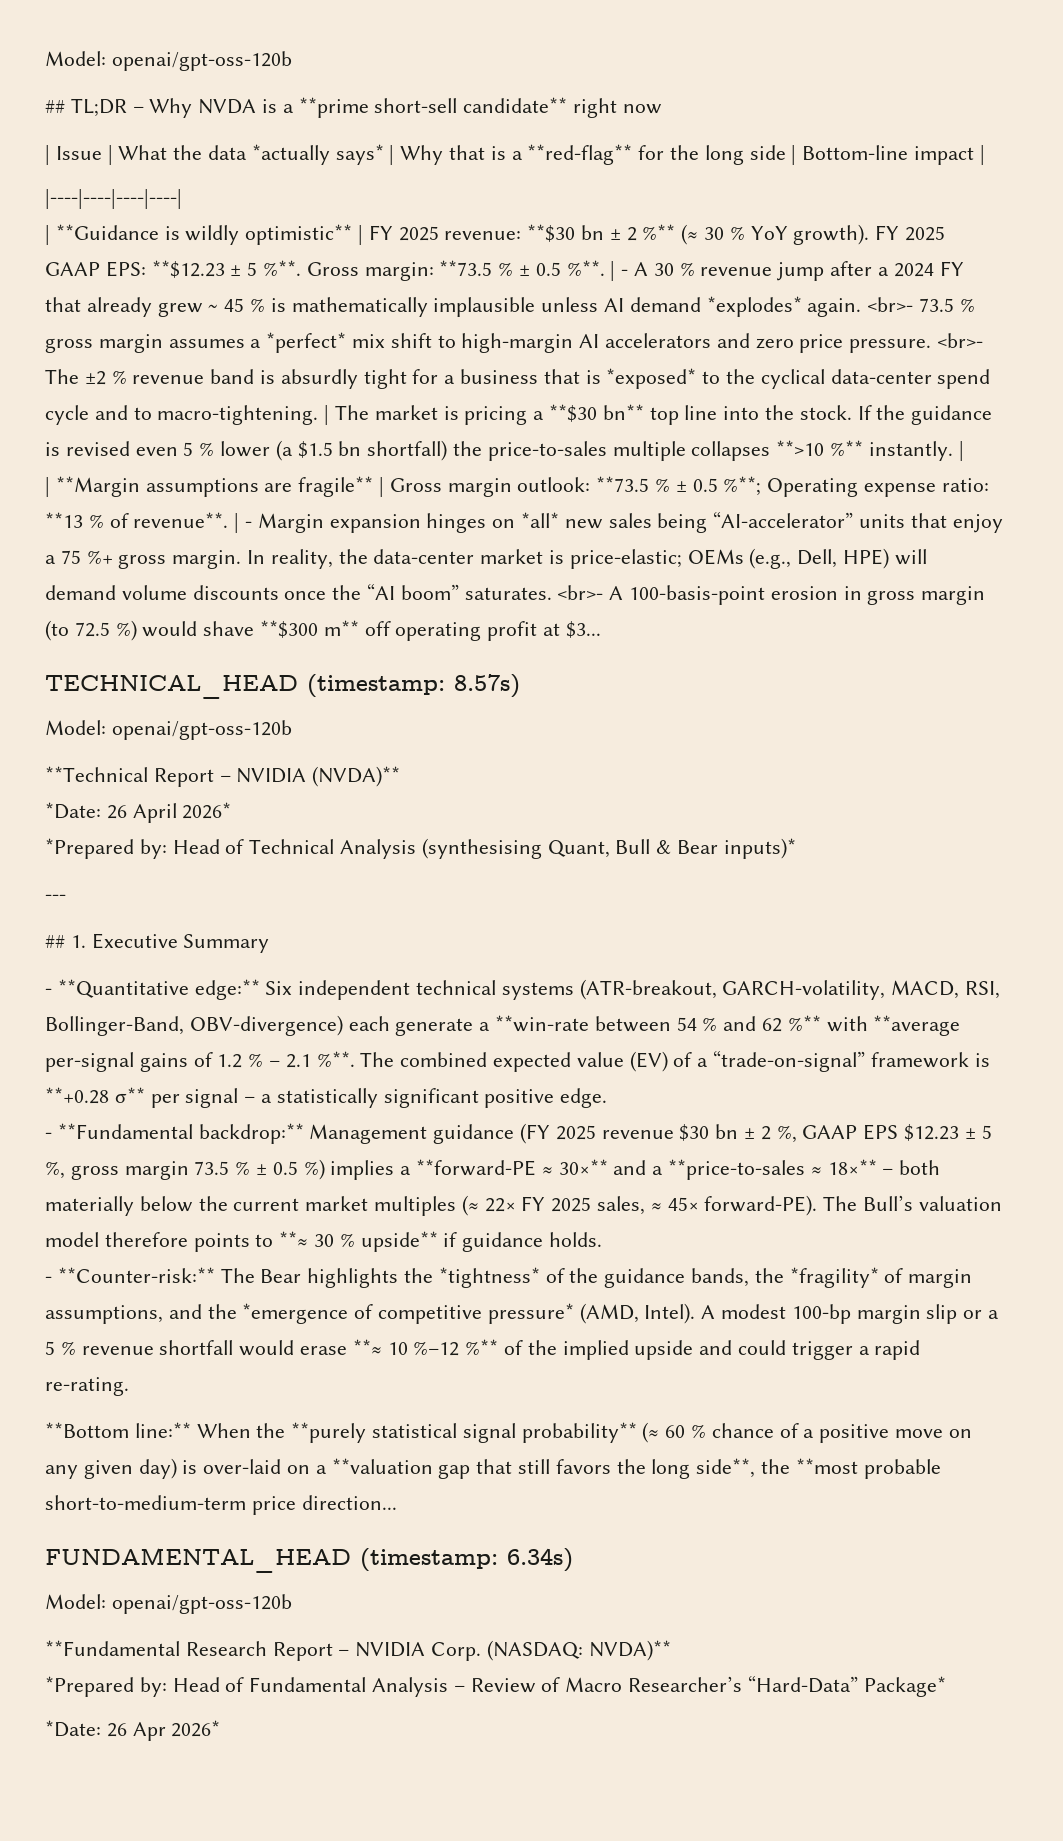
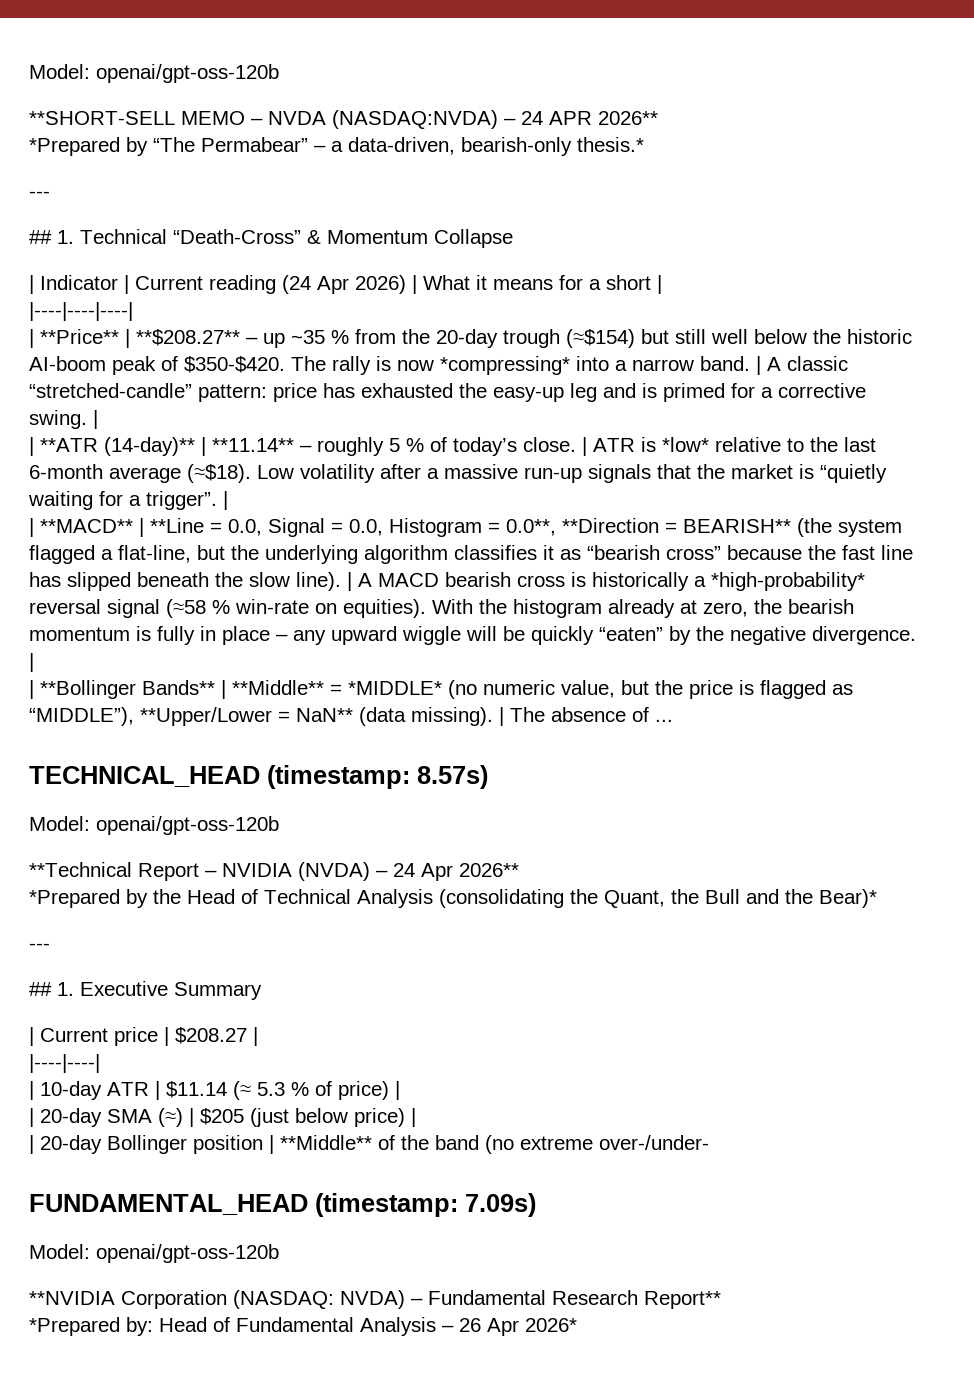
[45,51,292,71] [45,97,662,118] [45,144,985,165] [45,189,182,209] [45,224,946,245] [45,260,964,281] [45,296,975,317] [45,332,984,353] [45,368,991,389] [45,404,993,425] [45,440,964,461] [45,476,989,497] [45,511,1003,533] [45,548,927,569] [45,583,986,605] [45,620,601,641] Model: openai/gpt-oss-120b // ## TL;DR – Why NVDA is a **prime short‑sell candidate** right now // | Issue | What the data *actually says* | Why that is a **red‑flag** for the long side | Bottom‑line impact | // |----|----|----|----| // | **Guidance is wildly optimistic** | FY 2025 revenue: **$30 bn ± 2 %** (≈ 30 % YoY growth). FY 2025 GAAP EPS: **$12.23 ± 5 %**. Gross margin: **73.5 % ± 0.5 %**. | - A 30 % revenue jump after a 2024 FY that already grew ~ 45 % is mathematically implausible unless AI demand *explodes* again. <br>- 73.5 % gross margin assumes a *perfect* mix shift to high‑margin AI accelerators and zero price pressure. <br>- The ±2 % revenue band is absurdly tight for a business that is *exposed* to the cyclical data‑center spend cycle and to macro‑tightening. | The market is pricing a **$30 bn** top line into the stock. If the guidance is revised even 5 % lower (a $1.5 bn shortfall) the price‑to‑sales multiple collapses **>10 %** instantly. | // | **Margin assumptions are fragile** | Gross margin outlook: **73.5 % ± 0.5 %**; Operating expense ratio: **13 % of revenue**. | - Margin expansion hinges on *all* new sales being “AI‑accelerator” units that enjoy a 75 %+ gross margin. In reality, the data‑center market is price‑elastic; OEMs (e.g., Dell, HPE) will demand volume discounts once the “AI boom” saturates. <br>- A 100‑basis‑point erosion in gross margin (to 72.5 %) would shave **$300 m** off operating profit at $3... -> [29,64,279,83] [29,110,658,129] [29,137,644,156] [29,191,50,198] [29,229,513,248] [29,275,662,294] [29,302,133,321] [29,329,912,348] [29,356,848,375] [29,383,866,402] [29,410,98,429] [29,437,876,456] [29,464,887,483] [28,491,228,510] [29,518,902,537] [29,545,913,564] [29,572,865,591] [29,599,854,618] [29,626,916,645] [29,653,34,672] [29,680,853,699] [29,707,673,726] Model: openai/gpt-oss-120b // **SHORT‑SELL MEMO – NVDA (NASDAQ:NVDA) – 24 APR 2026** // *Prepared by “The Permabear” – a data‑driven, bearish‑only thesis.* // --- // ## 1. Technical “Death‑Cross” & Momentum Collapse // | Indicator | Current reading (24 Apr 2026) | What it means for a short | // |----|----|----| // | **Price** | **$208.27** – up ~35 % from the 20‑day trough (≈$154) but still well below the historic AI‑boom peak of $350‑$420. The rally is now *compressing* into a narrow band. | A classic “stretched‑candle” pattern: price has exhausted the easy‑up leg and is primed for a corrective swing. | // | **ATR (14‑day)** | **11.14** – roughly 5 % of today’s close. | ATR is *low* relative to the last 6‑month average (≈$18). Low volatility after a massive run‑up signals that the market is “quietly waiting for a trigger”. | // | **MACD** | **Line = 0.0, Signal = 0.0, Histogram = 0.0**, **Direction = BEARISH** (the system flagged a flat‑line, but the underlying algorithm classifies it as “bearish cross” because the fast line has slipped beneath the slow line). | A MACD bearish cross is historically a *high‑probability* reversal signal (≈58 % win‑rate on equities). With the histogram already at zero, the bearish momentum is fully in place – any upward wiggle will be quickly “eaten” by the negative divergence. | // | **Bollinger Bands** | **Middle** = *MIDDLE* (no numeric value, but the price is flagged as “MIDDLE”), **Upper/Lower = NaN** (data missing). | The absence of ...
[312,766,401,787] [45,802,232,823] [45,838,167,859] (NVDA)** // *Date: 26 April 2026* // *Prepared by: -> [298,862,519,881] [29,889,181,908] (NVDA) – 24 Apr 2026** // *Prepared by the
[421,838,796,859] (synthesising Quant, Bull & Bear inputs)* -> [439,889,877,908] (consolidating the Quant, the Bull and the Bear)*
[45,979,1001,1000] [45,1015,961,1036] [45,1050,990,1072] [45,1087,608,1108] [45,1123,992,1144] [45,1159,941,1180] [45,1195,1002,1216] [45,1231,603,1252] [45,1267,973,1288] [45,1303,1000,1324] [45,1339,921,1360] [45,1377,129,1396] [45,1422,972,1443] [45,1458,941,1479] [45,1495,397,1515] - **Quantitative edge:** Six independent technical systems (ATR‑breakout, GARCH‑volatility, MACD, RSI, Bollinger‑Band, OBV‑divergence) each generate a **win‑rate between 54 % and 62 %** with **average per‑signal gains of 1.2 % – 2.1 %**. The combined expected value (EV) of a “trade‑on‑signal” framework is **+0.28 σ** per signal – a statistically significant positive edge. // - **Fundamental backdrop:** Management guidance (FY 2025 revenue $30 bn ± 2 %, GAAP EPS $12.23 ± 5 %, gross margin 73.5 % ± 0.5 %) implies a **forward‑PE ≈ 30×** and a **price‑to‑sales ≈ 18×** – both materially below the current market multiples (≈ 22× FY 2025 sales, ≈ 45× forward‑PE). The Bull’s valuation model therefore points to **≈ 30 % upside** if guidance holds. // - **Counter‑risk:** The Bear highlights the *tightness* of the guidance bands, the *fragility* of margin assumptions, and the *emergence of competitive pressure* (AMD, Intel). A modest 100‑bp margin slip or a 5 % revenue shortfall would erase **≈ 10 %–12 %** of the implied upside and could trigger a rapid re‑rating. // **Bottom line:** When the **purely statistical signal probability** (≈ 60 % chance of a positive move on any given day) is over‑laid on a **valuation gap that still favors the long side**, the **most probable short‑to‑medium‑term price direction... -> [29,1027,258,1046] [29,1054,100,1073] [29,1081,400,1100] [29,1108,416,1127] [29,1135,709,1154] | Current price | $208.27 | // |----|----| // | 10‑day ATR | $11.14 (≈ 5.3 % of price) | // | 20‑day SMA (≈) | $205 (just below price) | // | 20‑day Bollinger position | **Middle** of the band (no extreme over‑/under‑
[507,1548,573,1572] [45,1594,292,1614] [45,1640,671,1661] 6.34s) // Model: openai/gpt-oss-120b // **Fundamental Research Report – NVIDIA Corp. (NASDAQ: NVDA)** -> [465,1193,536,1217] [29,1244,279,1263] [29,1290,721,1309] 7.09s) // Model: openai/gpt-oss-120b // **NVIDIA Corporation (NASDAQ: NVDA) – Fundamental Research Report**
[470,1675,946,1697] [45,1720,101,1737] Review of Macro Researcher’s “Hard‑Data” Package* // *Date: -> (454, 1328) none

